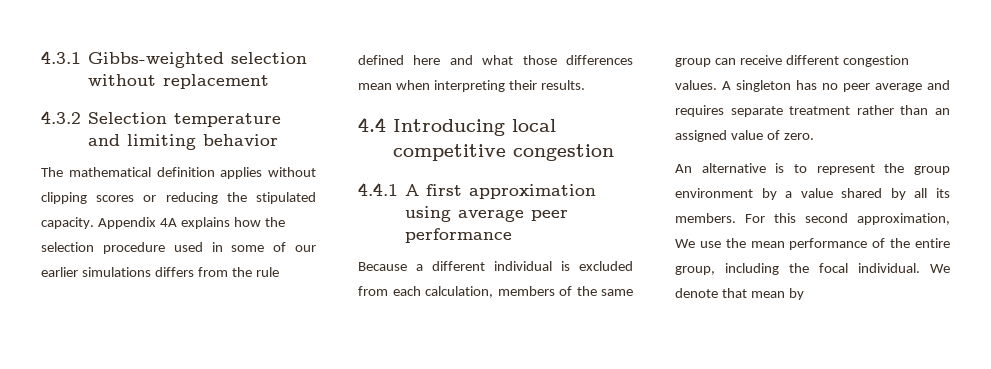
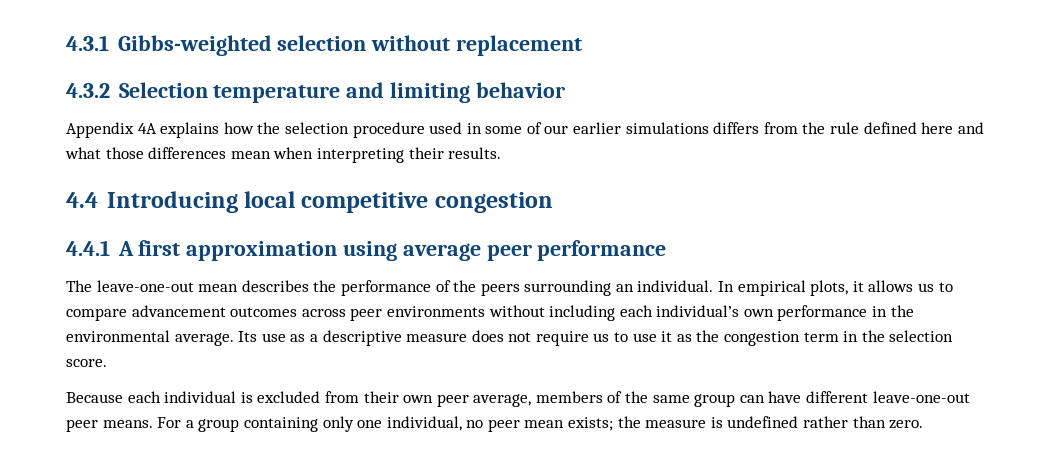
[41,167,316,179] [41,192,316,204] [41,217,94,229] The mathematical definition applies without clipping scores or reducing the stipulated capacity. -> (565, 90) none
(513, 235) none -> [66,280,953,296] [66,305,914,321] [66,330,954,346] [66,359,107,367] // The leave-one-out mean describes the performance of the peers surrounding an individual. In empirical plots, it allows us to compare advancement outcomes across peer environments without including each individual’s own performance in the environmental average. Its use as a descriptive measure does not require us to use it as the congestion term in the selection score.
[416,261,485,271] a different -> [127,391,161,403] each
[392,286,493,298] each calculation, -> [363,391,532,407] their own peer average,
[739,55,909,67] [675,80,950,92] [675,105,950,117] [675,130,814,142] [675,163,950,175] [675,188,950,200] [675,213,950,225] [675,238,950,250] [675,263,950,275] [675,288,804,300] receive different congestion values. A singleton has no peer average and requires separate treatment rather than an assigned value of zero. // An alternative is to represent the group environment by a value shared by all its members. For this second approximation, We use the mean performance of the entire group, including the focal individual. We denote that mean by -> [768,391,970,403] [66,416,924,432] have different leave-one-out peer means. For a group containing only one individual, no peer mean exists; the measure is undefined rather than zero.

